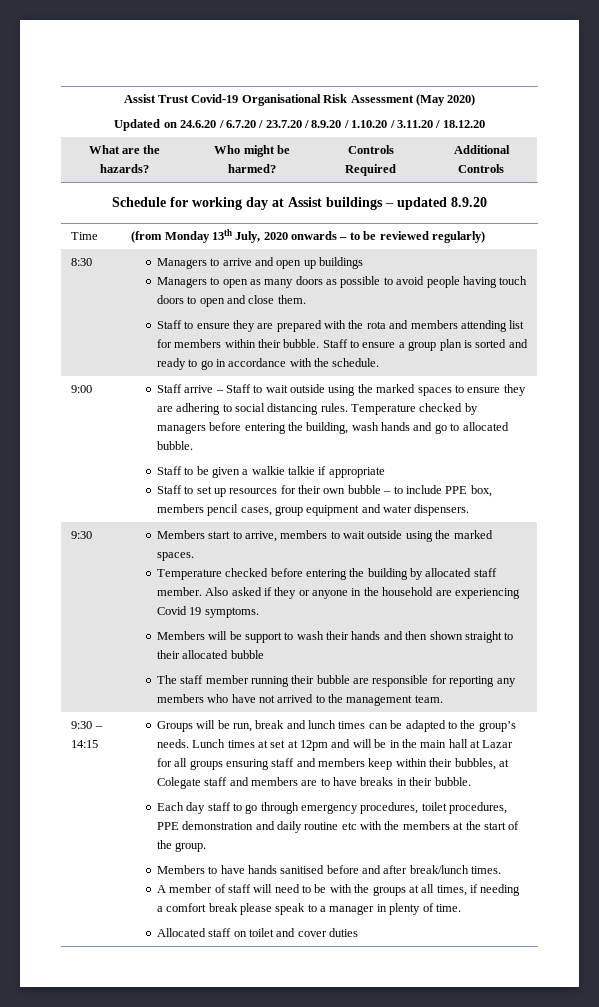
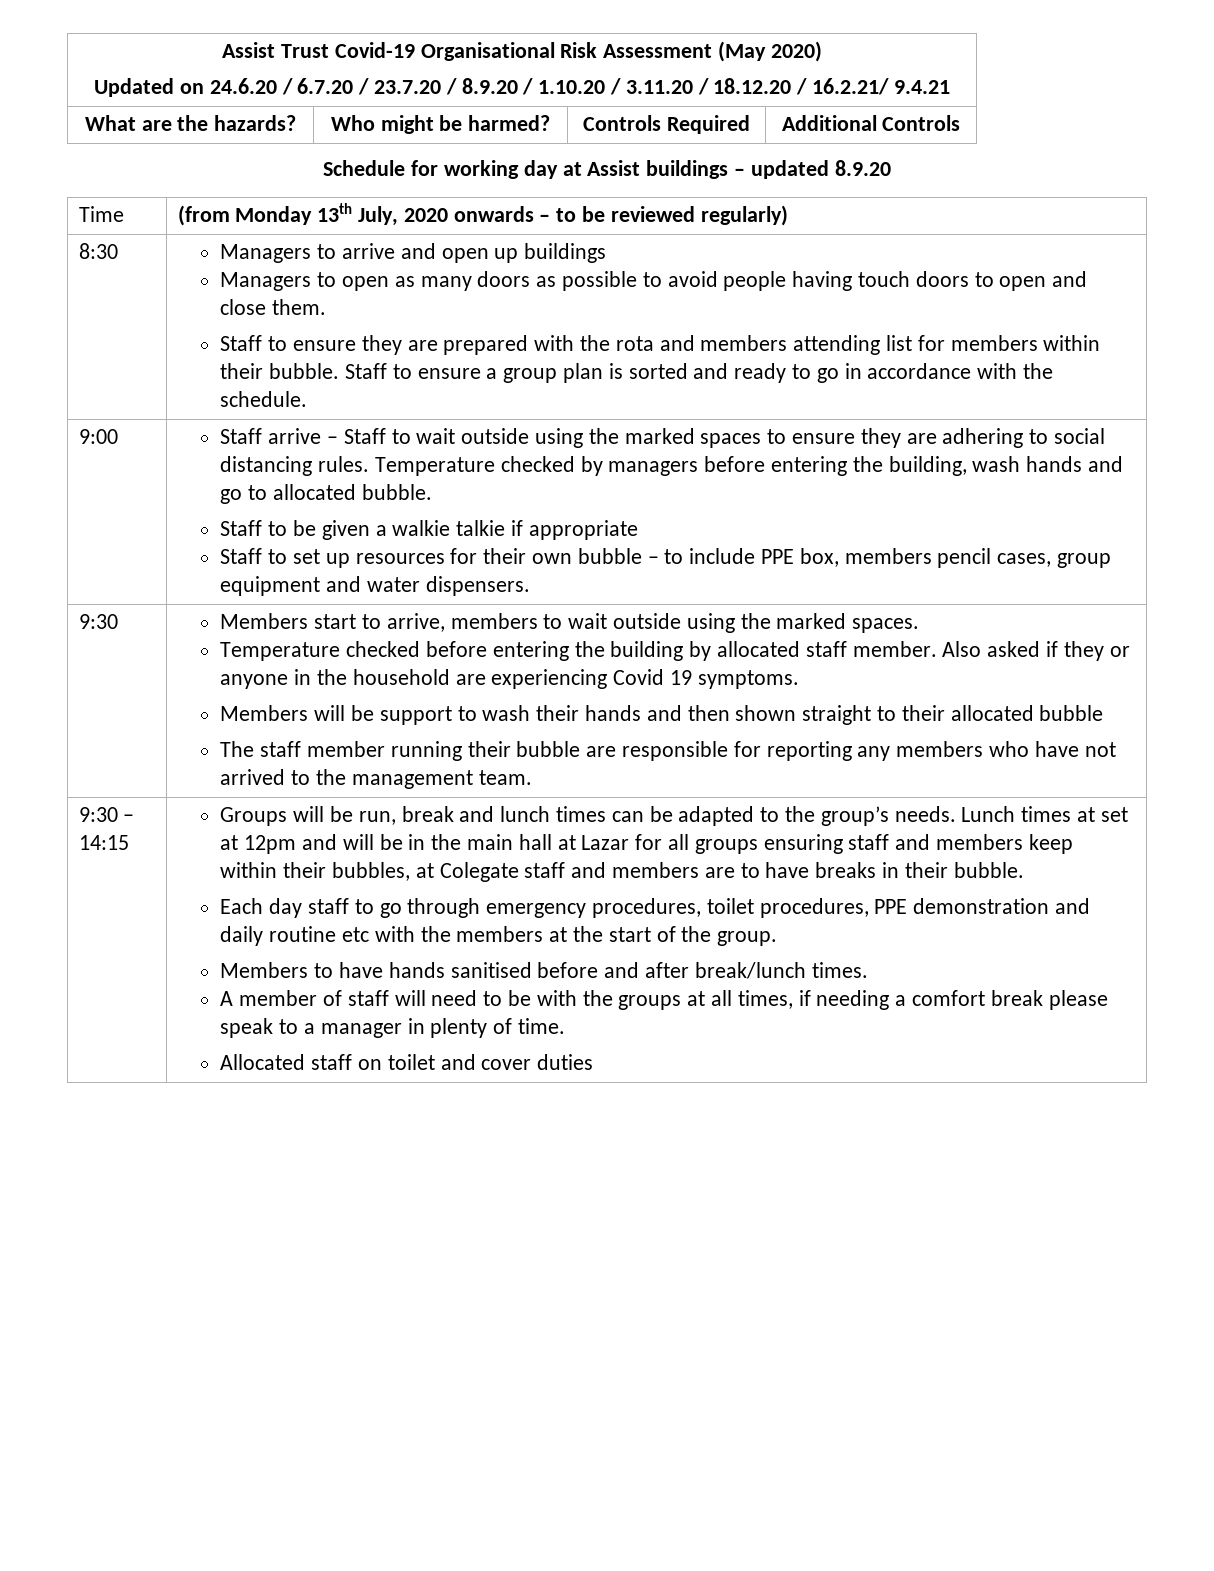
(485, 124) none -> [796,78,950,95] / 16.2.21/ 9.4.21

